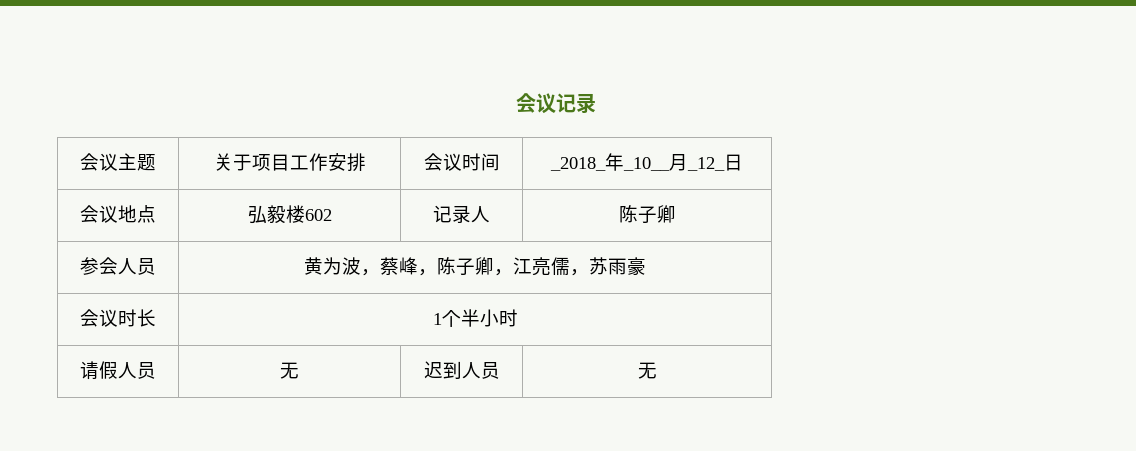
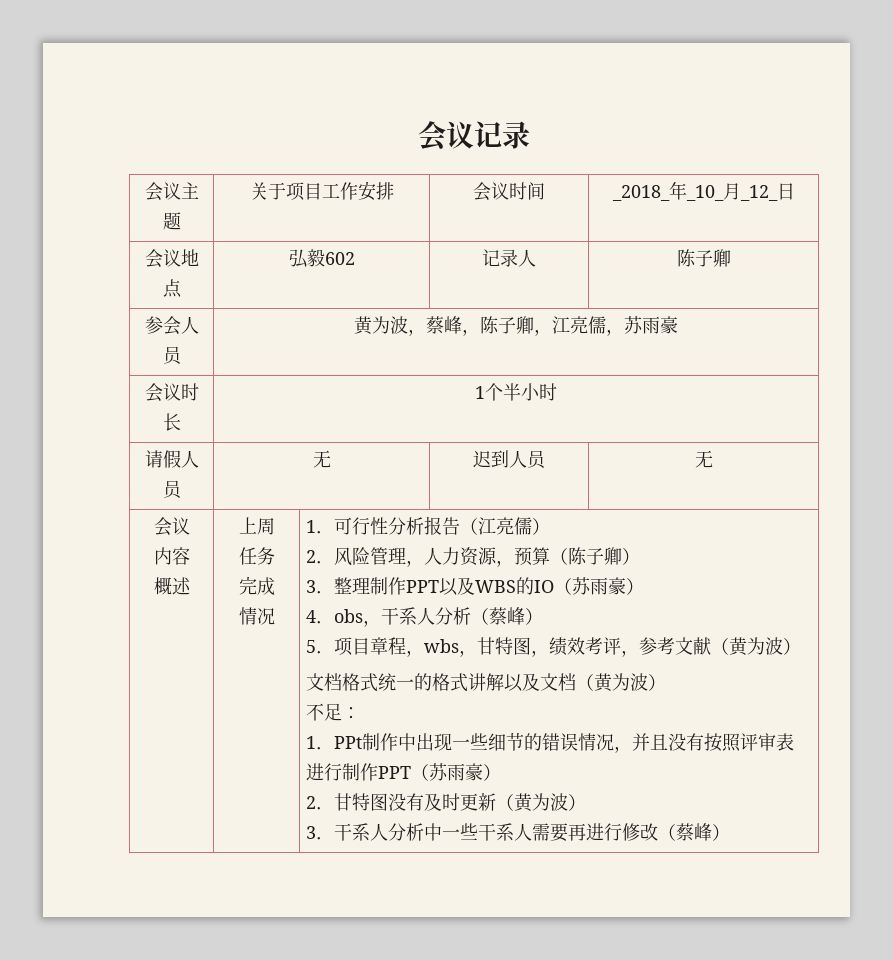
[623,157,670,171] _10__ -> [685,185,724,201] _10_
[285,205,305,223] 楼 -> (325, 258) none
(657, 370) none -> [153,517,190,536] [153,547,190,565] [153,577,191,595] [238,517,275,535] [238,547,275,565] [238,576,275,595] [238,607,275,625] [306,516,551,535] [306,547,641,567] [306,577,645,596] [306,607,544,627] [306,637,802,657] [306,673,667,692] [306,703,361,721] [306,733,795,753] [306,763,502,781] [306,793,587,812] [306,823,731,842] // 会议 // 内容 // 概述 | 上周 // 任务 // 完成 // 情况 | 1．可行性分析报告（江亮儒） // 2．风险管理，人力资源，预算（陈子卿） // 3．整理制作PPT以及WBS的IO（苏雨豪） // 4．obs，干系人分析（蔡峰） // 5．项目章程，wbs，甘特图，绩效考评，参考文献（黄为波） // 文档格式统一的格式讲解以及文档（黄为波） // 不足： // 1．PPt制作中出现一些细节的错误情况，并且没有按照评审表进行制作PPT（苏雨豪） // 2．甘特图没有及时更新（黄为波） // 3．干系人分析中一些干系人需要再进行修改（蔡峰）

